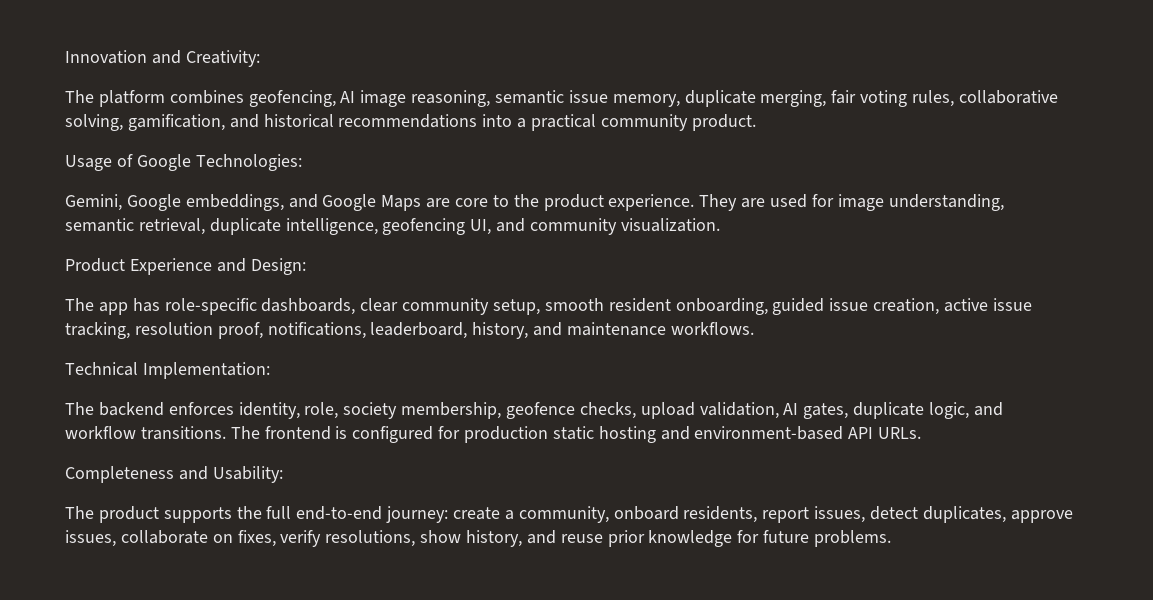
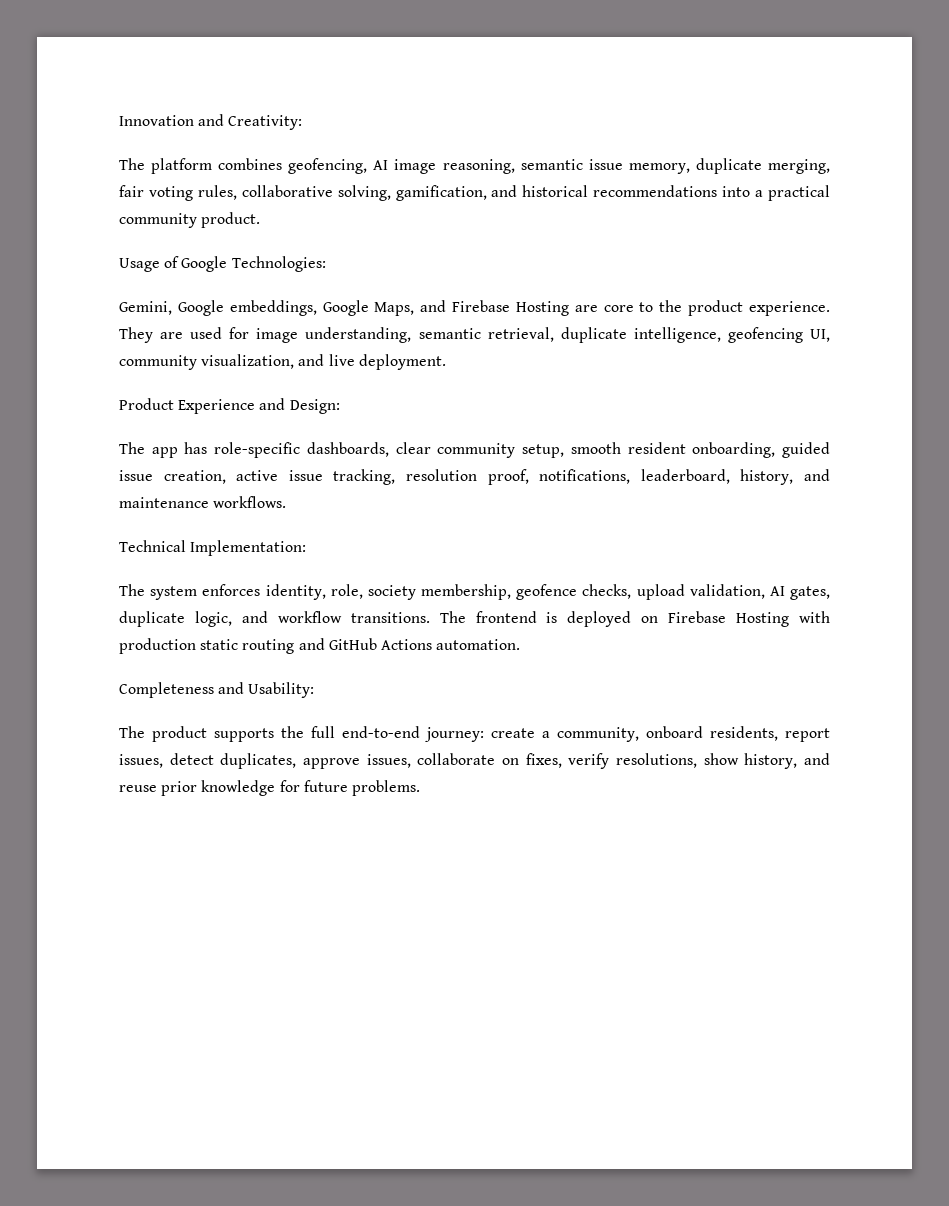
[288,194,422,211] and Google Maps -> [322,300,569,316] Google Maps, and Firebase Hosting
[496,218,720,235] and community visualization. -> [119,354,446,370] community visualization, and live deployment.
[98,402,164,416] backend -> [150,586,198,600] system
[352,426,922,443] configured for production static hosting and environment-based API URLs. -> [567,611,830,627] [119,638,521,654] deployed on Firebase Hosting with production static routing and GitHub Actions automation.

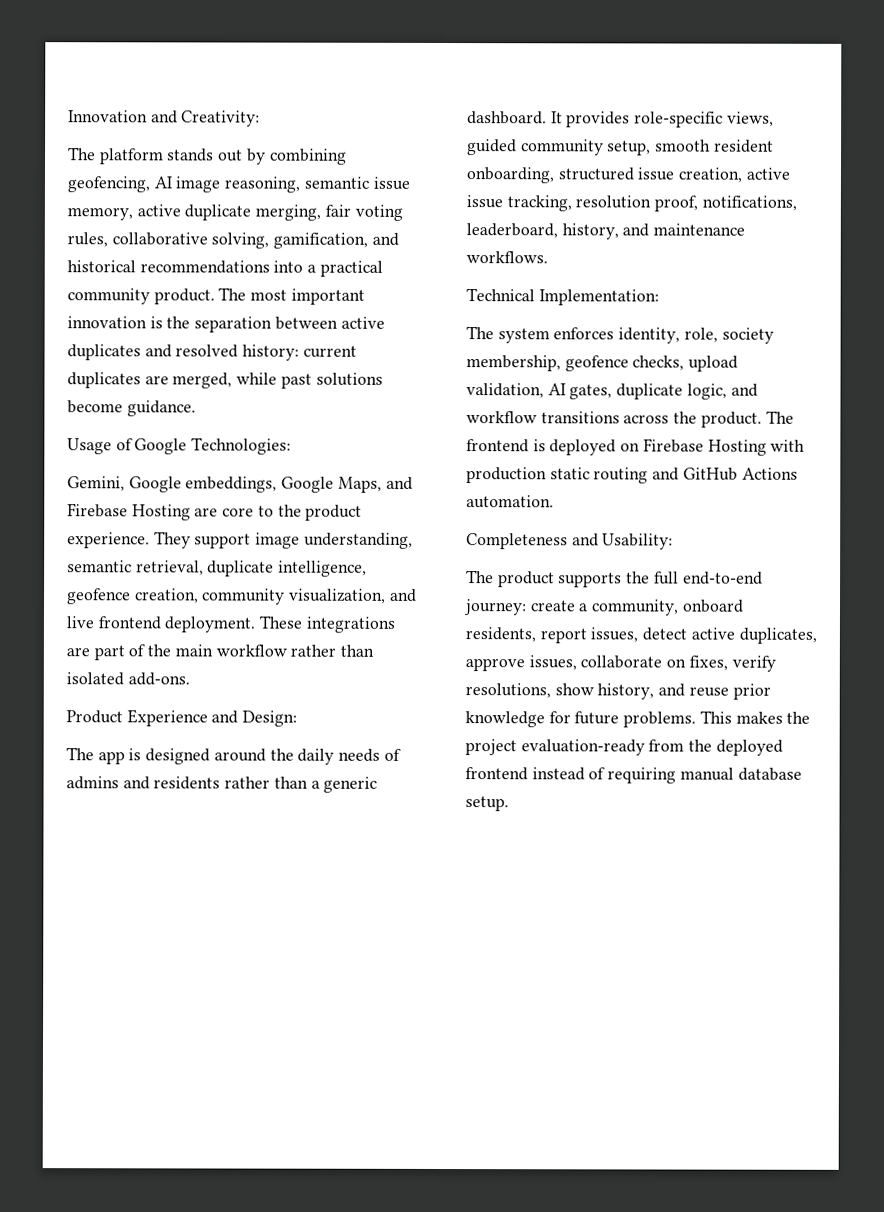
[218,158,283,170] combines -> [167,148,347,165] stands out by combining
(690, 168) none -> [136,204,181,217] active
(261, 220) none -> [218,287,365,305] [67,316,385,333] [67,344,357,361] [67,372,383,389] [67,400,196,417] The most important innovation is the separation between active duplicates and resolved history: current duplicates are merged, while past solutions become guidance.
[160,327,250,339] are used for -> [194,533,252,549] support
[727,327,830,343] geofencing UI, -> [67,588,199,605] geofence creation,
(355, 360) none -> [97,616,161,630] frontend
(446, 362) none -> [259,615,395,633] [66,644,375,661] [66,672,190,686] These integrations are part of the main workflow rather than isolated add-ons.
[184,442,431,458] has role-specific dashboards, clear -> [128,748,401,765] [66,776,378,793] [467,111,774,128] [467,139,517,156] is designed around the daily needs of admins and residents rather than a generic dashboard. It provides role-specific views, guided
[782,442,831,458] guided -> [557,167,634,181] structured
[350,612,430,623] transitions. -> [540,411,762,428] transitions across the product.
(214, 759) none -> [690,627,735,640] active
(420, 788) none -> [699,710,811,724] [465,739,783,756] [465,767,802,784] [465,796,509,812] This makes the project evaluation-ready from the deployed frontend instead of requiring manual database setup.

